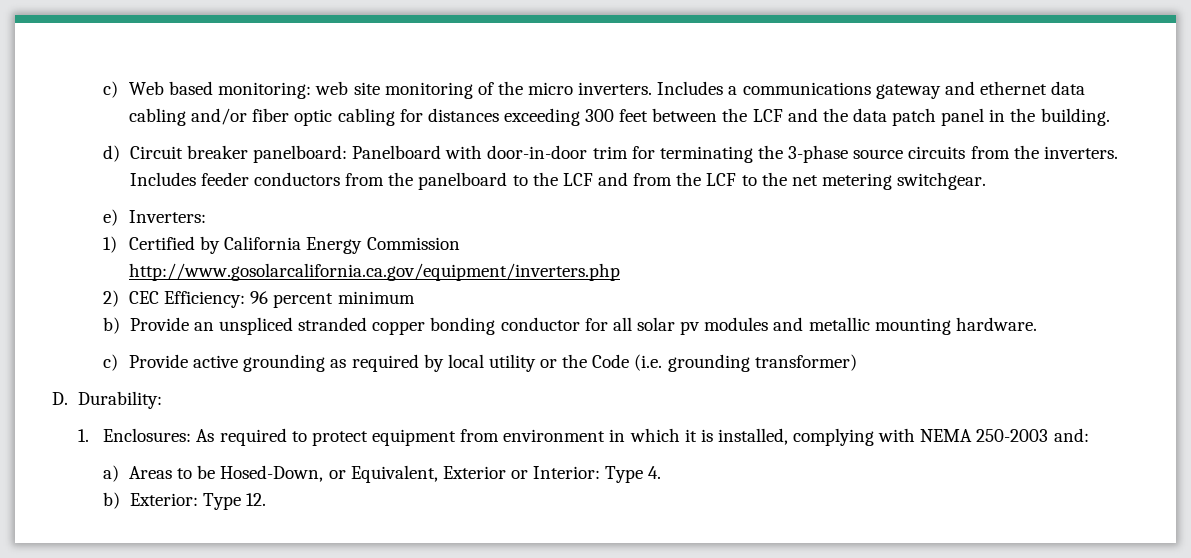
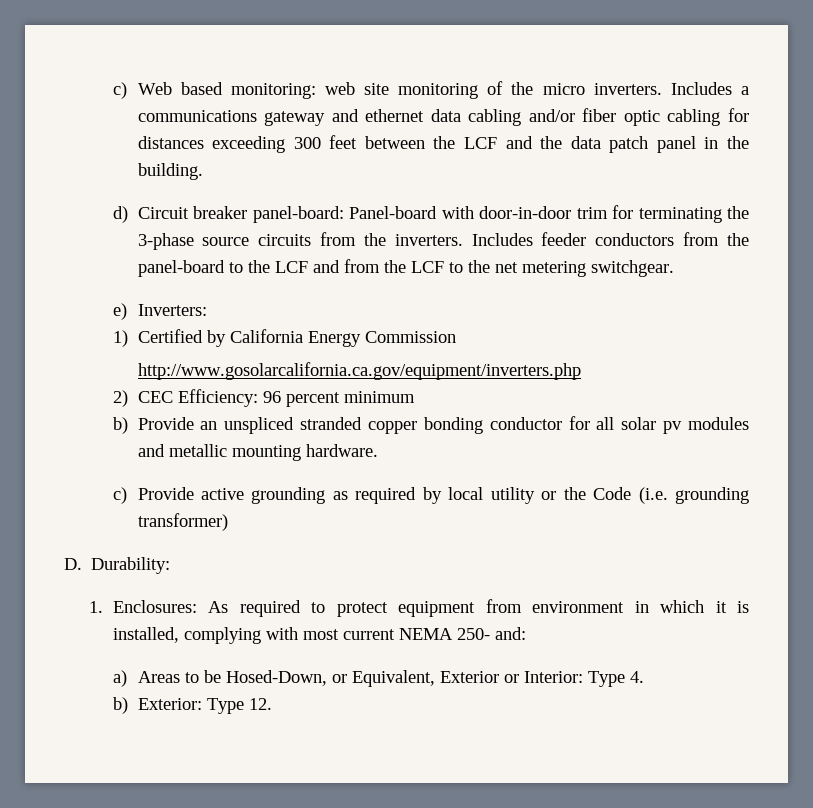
[253,145,442,163] panelboard: Panelboard -> [252,206,438,223] panel-board: Panel-board
[418,172,508,190] panelboard -> [137,260,225,277] panel-board
[920,429,1049,442] NEMA 250-2003 -> [303,628,491,640] most current NEMA 250-

